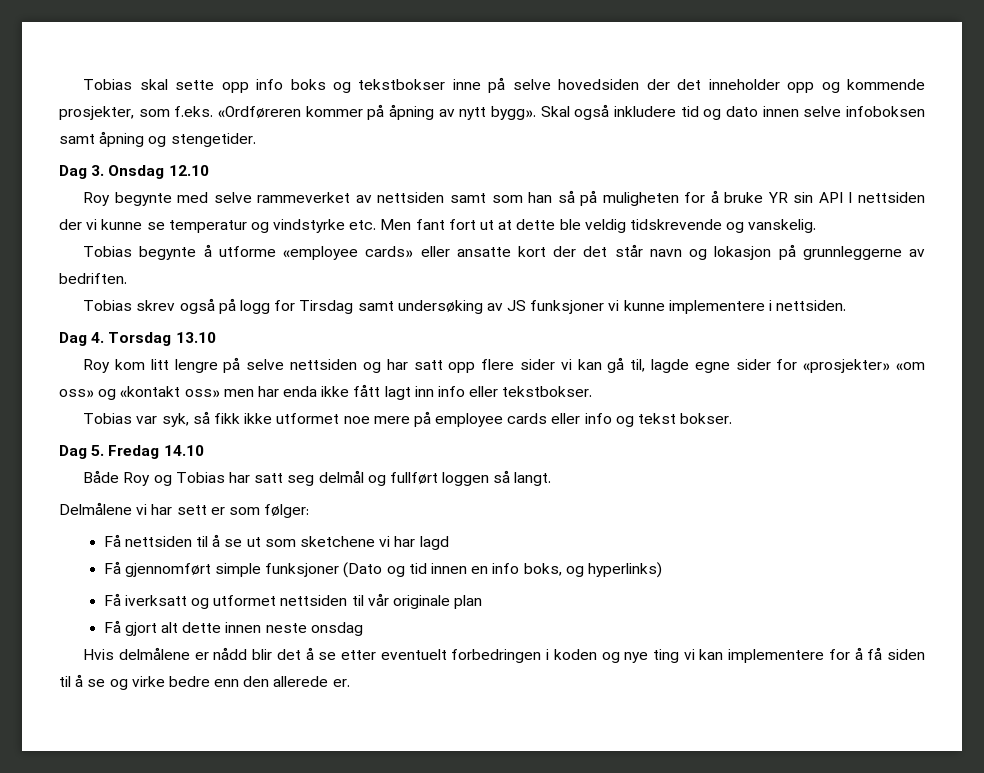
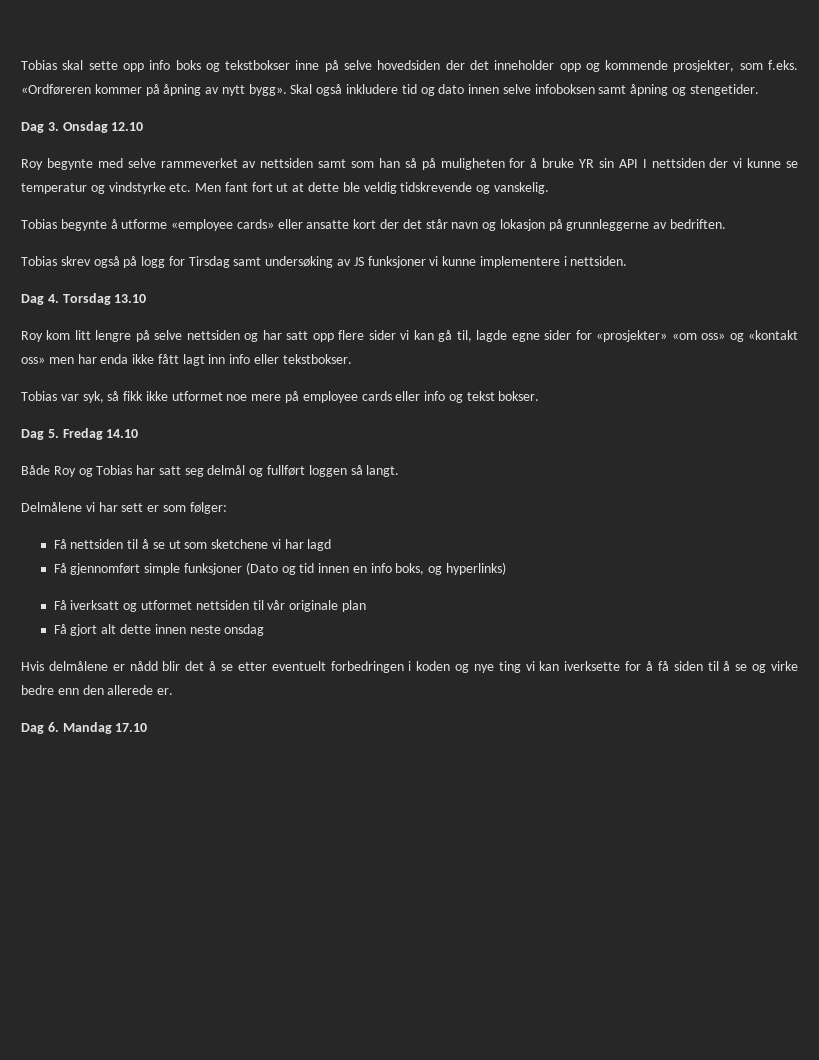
[728,649,825,663] implementere -> [564,661,621,671] iverksette
(350, 683) none -> [21,722,148,734] // Dag 6. Mandag 17.10

